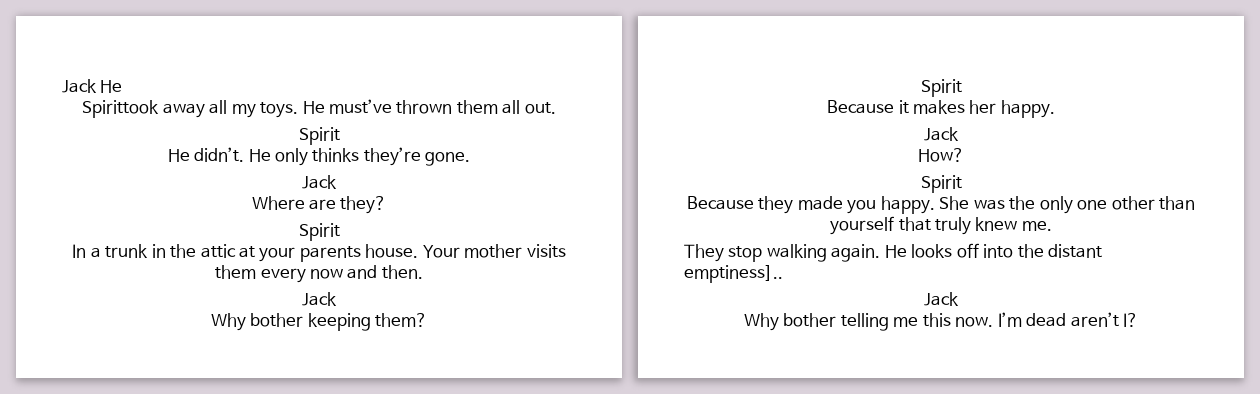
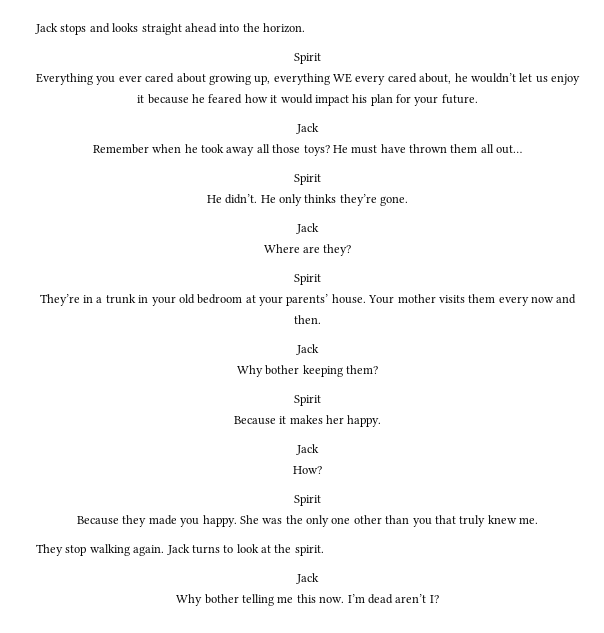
[62,79,123,93] [82,99,392,118] Jack He // Spirittook away all my toys. He must’ve -> [35,23,305,35] [294,53,321,64] [36,73,580,85] [137,94,478,106] [296,123,319,134] [92,144,406,156] Jack stops and looks straight ahead into the horizon. // Spirit // Everything you ever cared about growing up, everything WE every cared about, he wouldn’t let us enjoy it because he feared how it would impact his plan for your future. // Jack // Remember when he took away all those toys? He must have
[524,102,556,114] out. -> [496,145,523,154] out…
[72,244,87,258] In -> [39,294,93,306] They’re in
[170,244,236,258] the attic -> [151,294,243,306] your old bedroom
[299,246,361,262] parents -> [286,294,329,306] parents’
[830,216,895,235] yourself -> [412,518,432,527] you
[884,243,1103,258] [684,265,783,283] He looks off into the distant emptiness].. -> [166,544,324,556] Jack turns to look at the spirit.

